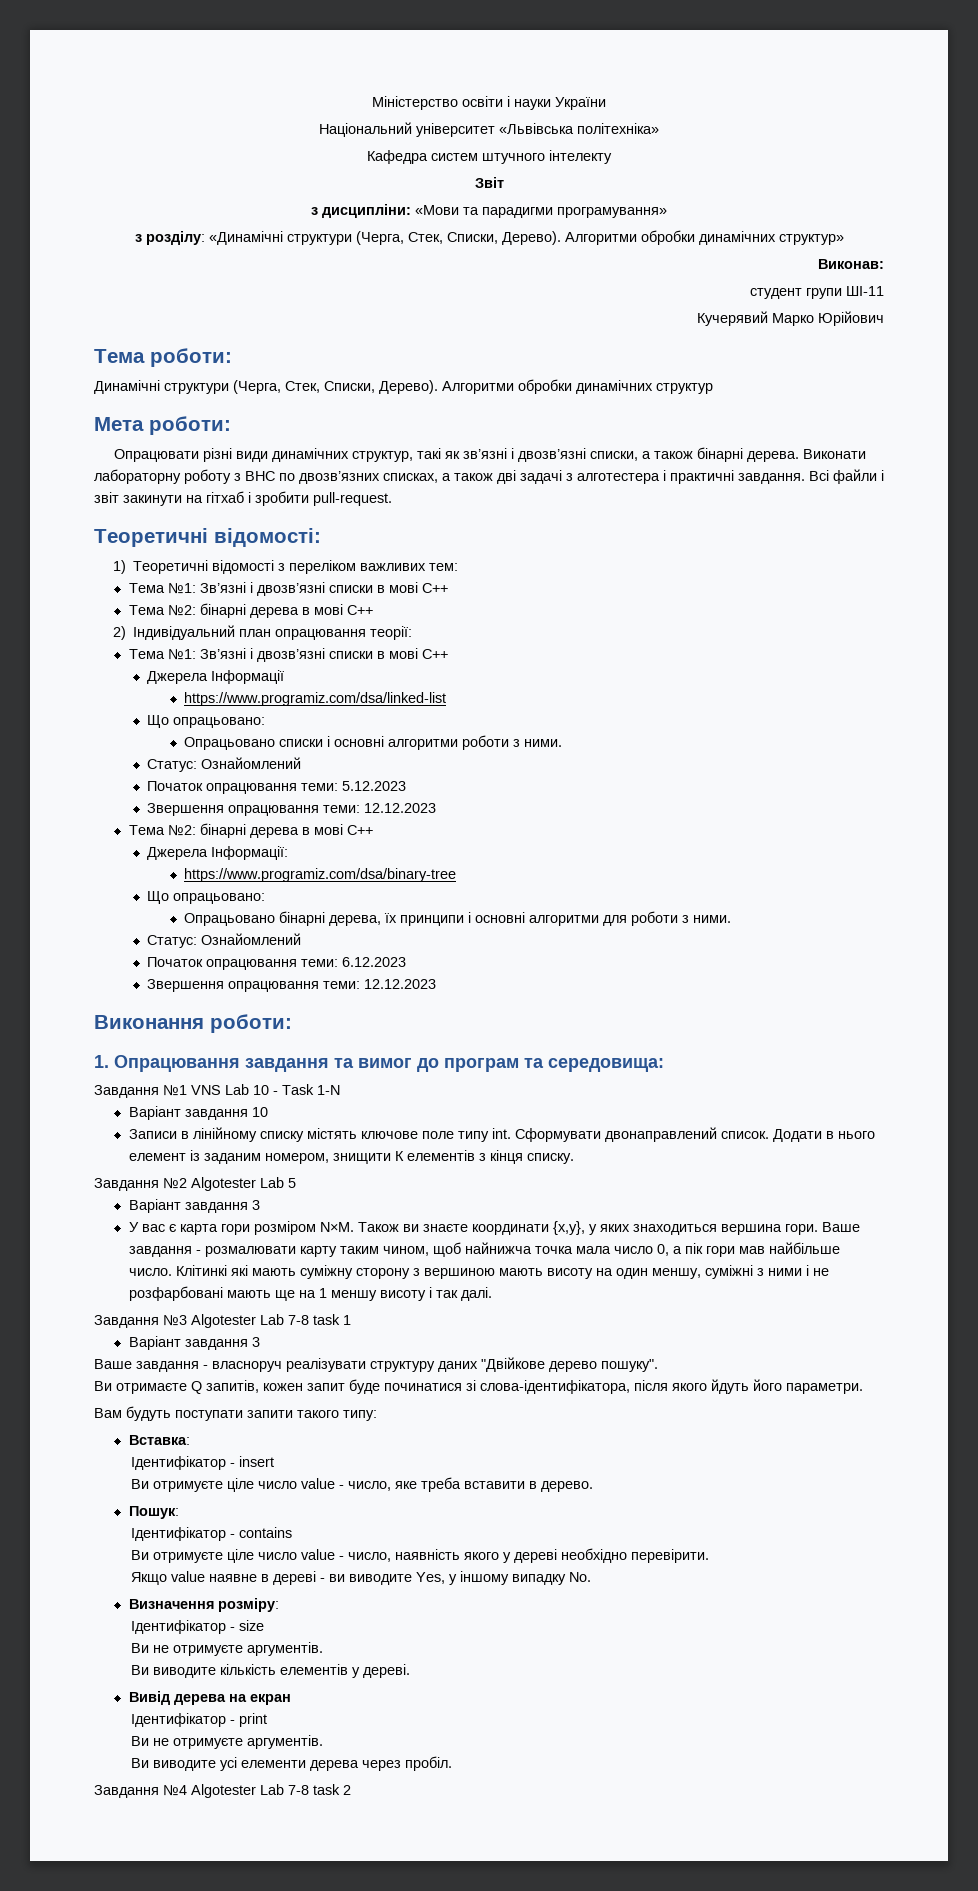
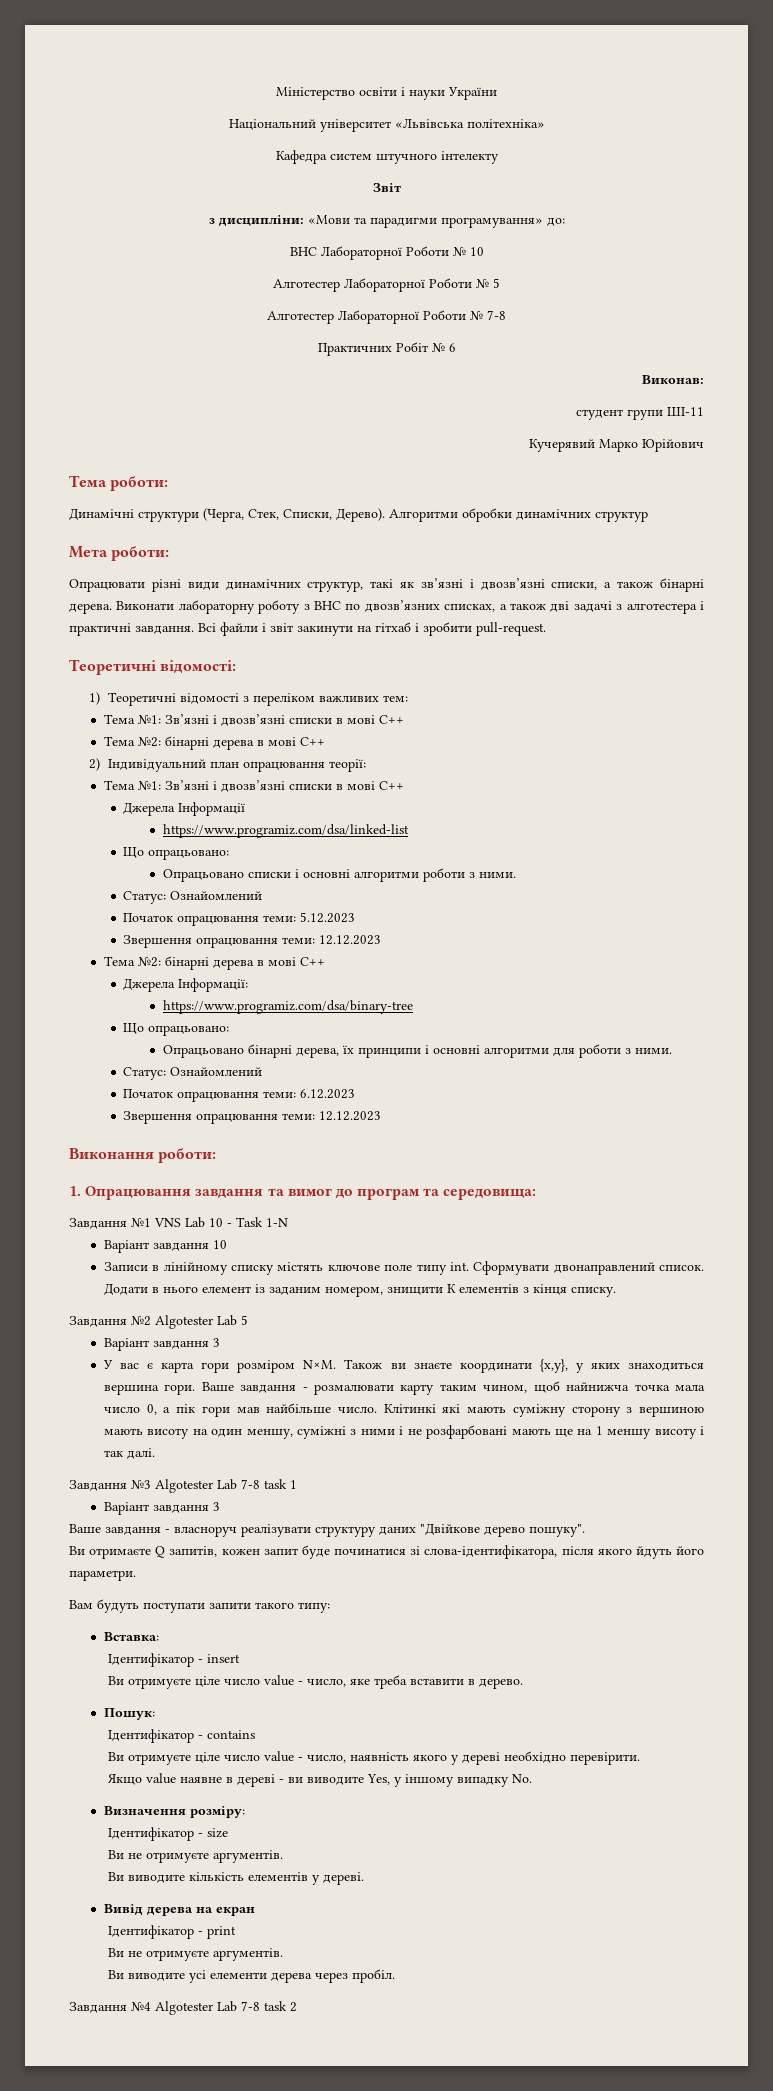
[134,230,844,245] // з розділу: «Динамічні структури (Черга, Стек, Списки, Дерево). Алгоритми обробки динамічних структур» -> [546,218,565,226] [289,246,484,260] [273,278,500,292] [267,310,506,324] [317,342,456,356] до: // ВНС Лабораторної Роботи № 10 // Алготестер Лабораторної Роботи № 5 // Алготестер Лабораторної Роботи № 7-8 // Практичних Робіт № 6

